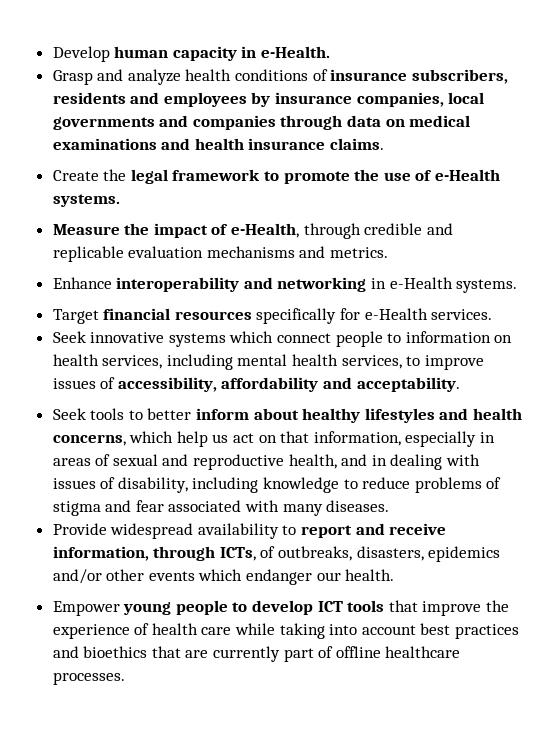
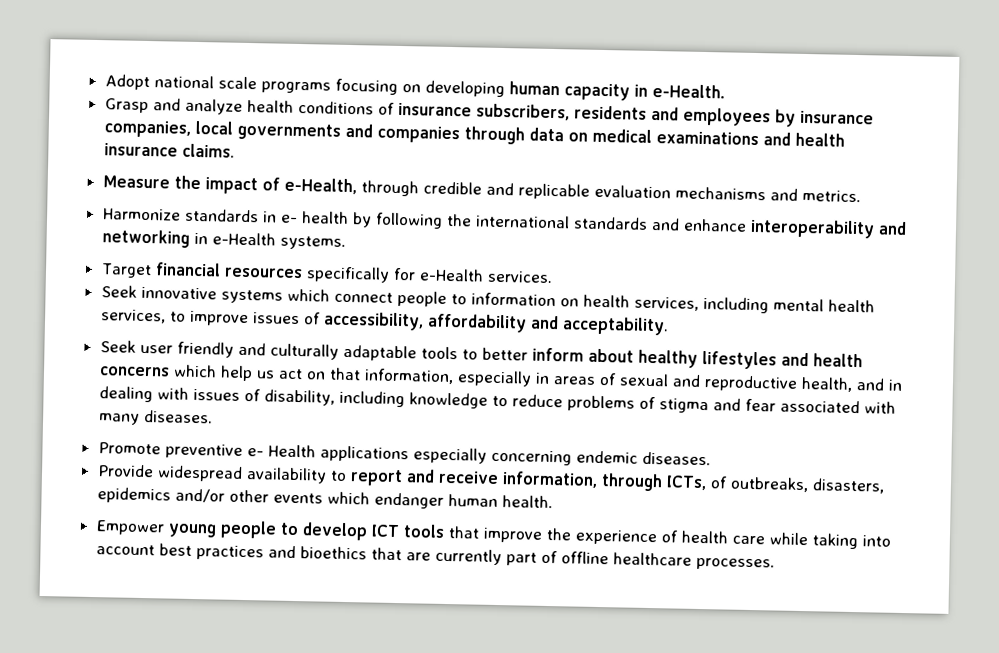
[52,46,110,62] Develop -> [104,74,505,98] Adopt national scale programs focusing on developing
[52,169,501,184] [52,194,120,207] // Create the legal framework to promote the use of e-Health systems. -> (235, 150) none
[52,277,112,289] Enhance -> [102,208,747,232] Harmonize standards in e- health by following the international standards and enhance
(86, 414) none -> [139,341,417,362] user friendly and culturally adaptable
[52,434,126,446] concerns, -> [98,366,170,377] concerns
(390, 506) none -> [97,442,711,466] // Promote preventive e- Health applications especially concerning endemic diseases.
[316,572,341,581] our -> [447,494,498,507] human

